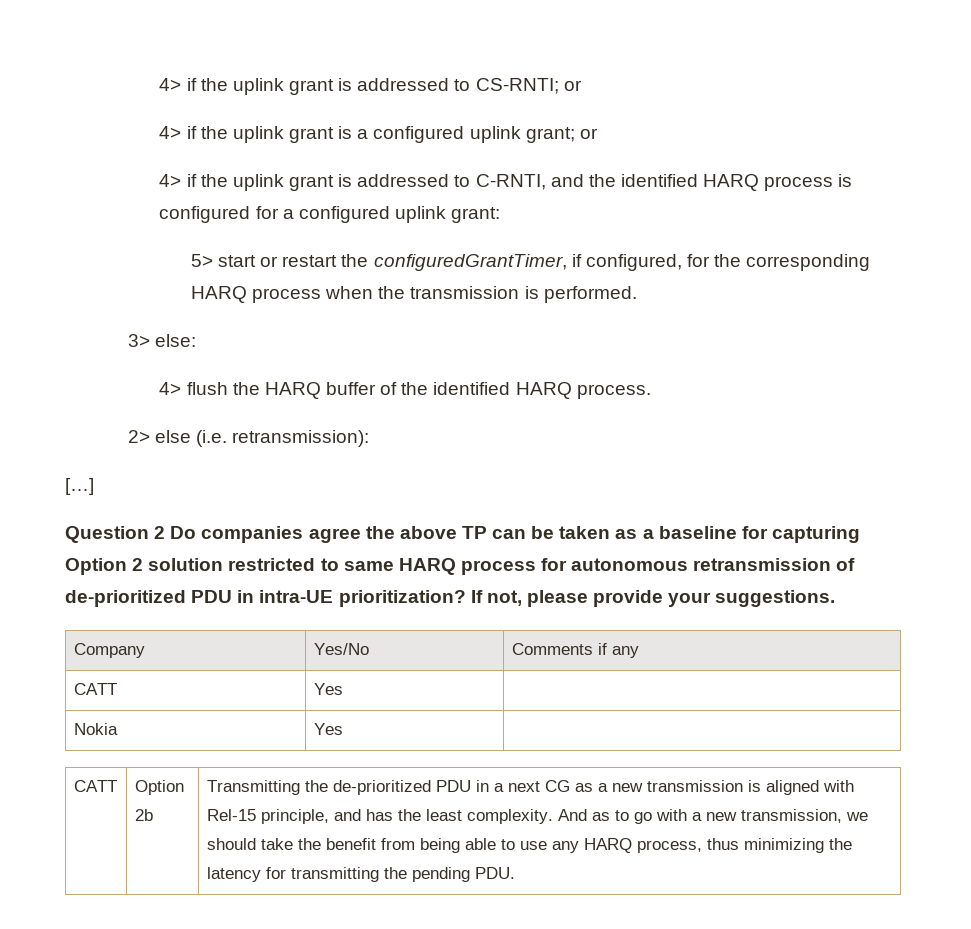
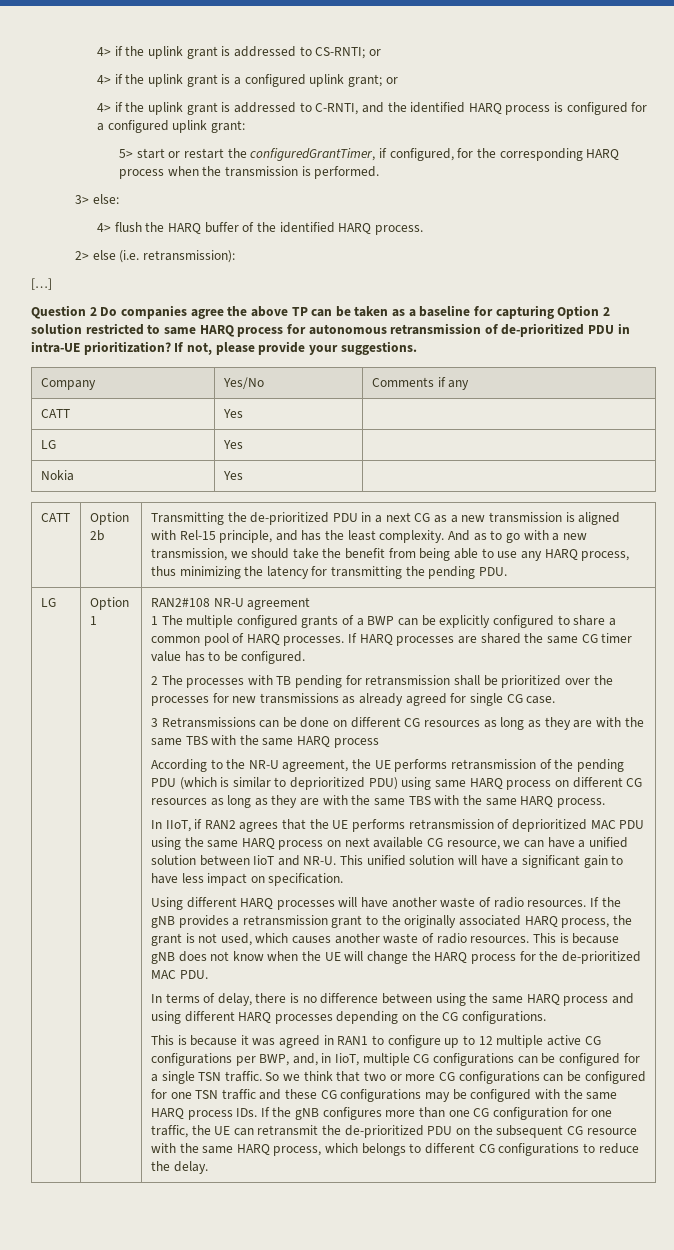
(343, 689) none -> [40,440,56,449] [222,440,243,449] // LG | Yes |
(515, 873) none -> [40,598,56,607] [89,597,129,610] [89,616,97,625] [150,597,311,610] [150,615,616,628] [150,633,633,646] [150,651,306,664] [150,675,613,688] [150,693,556,706] [150,717,644,730] [150,735,379,748] [150,759,624,772] [150,777,643,790] [150,795,605,808] [150,819,645,832] [150,837,628,850] [150,855,624,868] [150,873,344,886] [150,897,621,910] [150,915,632,928] [150,933,620,946] [150,951,641,964] [150,970,208,979] [150,993,634,1006] [150,1011,547,1024] [150,1035,601,1048] [150,1053,640,1066] [150,1071,646,1084] [150,1089,618,1102] [150,1107,613,1120] [150,1125,637,1138] [150,1143,639,1156] [150,1161,208,1174] // LG | Option 1 | RAN2#108 NR-U agreement // 1 The multiple configured grants of a BWP can be explicitly configured to share a common pool of HARQ processes. If HARQ processes are shared the same CG timer value has to be configured. // 2 The processes with TB pending for retransmission shall be prioritized over the processes for new transmissions as already agreed for single CG case. // 3 Retransmissions can be done on different CG resources as long as they are with the same TBS with the same HARQ process // According to the NR-U agreement, the UE performs retransmission of the pending PDU (which is similar to deprioritized PDU) using same HARQ process on different CG resources as long as they are with the same TBS with the same HARQ process. // In IIoT, if RAN2 agrees that the UE performs retransmission of deprioritized MAC PDU using the same HARQ process on next available CG resource, we can have a unified solution between IioT and NR-U. This unified solution will have a significant gain to have less impact on specification. // Using different HARQ processes will have another waste of radio resources. If the gNB provides a retransmission grant to the originally associated HARQ process, the grant is not used, which causes another waste of radio resources. This is because gNB does not know when the UE will change the HARQ process for the de-prioritized MAC PDU. // In terms of delay, there is no difference between using the same HARQ process and using different HARQ processes depending on the CG configurations. // This is because it was agreed in RAN1 to configure up to 12 multiple active CG configurations per BWP, and, in IioT, multiple CG configurations can be configured for a single TSN traffic. So we think that two or more CG configurations can be configured for one TSN traffic and these CG configurations may be configured with the same HARQ process IDs. If the gNB configures more than one CG configuration for one traffic, the UE can retransmit the de-prioritized PDU on the subsequent CG resource with the same HARQ process, which belongs to different CG configurations to reduce the delay.

